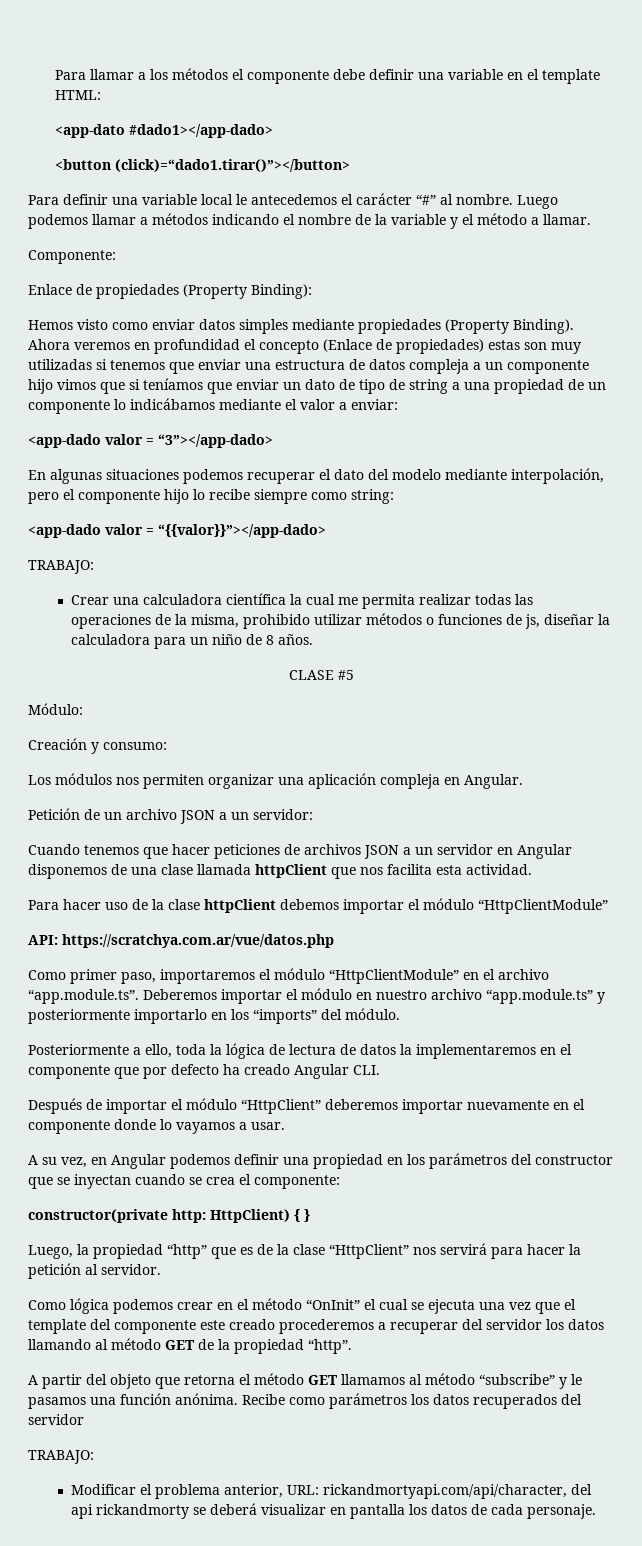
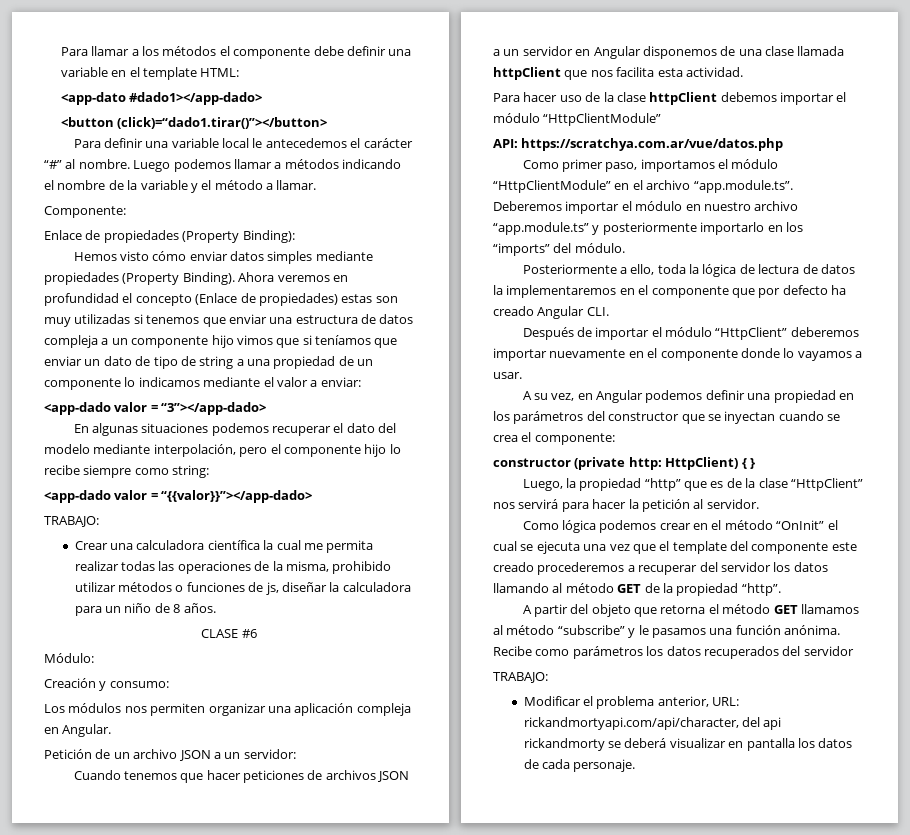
[112,322,148,330] como -> [152,251,187,261] cómo
[130,398,215,410] indicábamos -> [138,377,200,387] indicamos
[338,670,354,680] #5 -> [241,629,257,638] #6
[160,969,255,984] importaremos -> [640,159,715,172] importamos
[28,1209,168,1223] constructor(private -> [493,457,626,470] constructor (private

